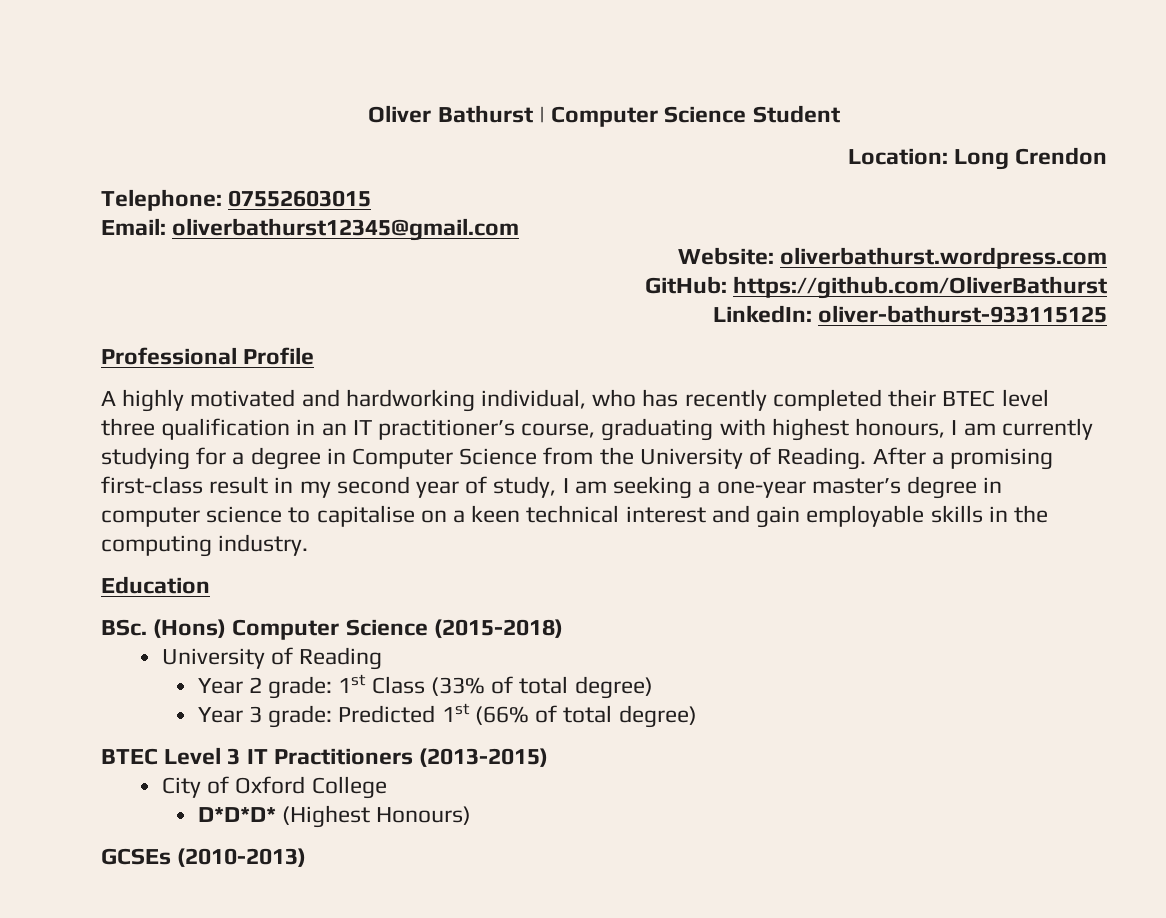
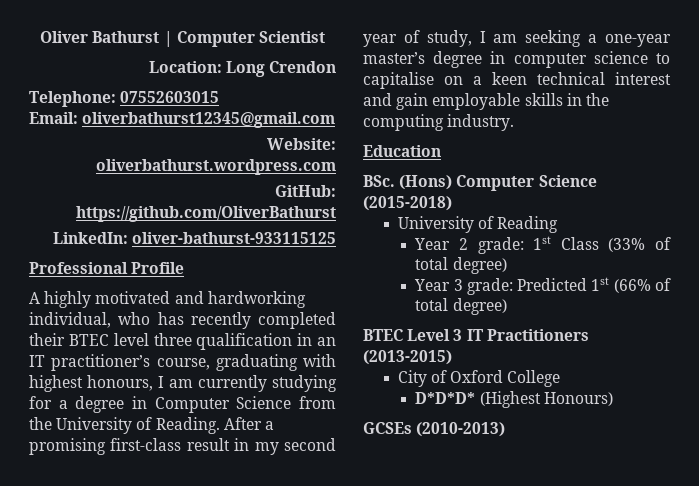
[664,105,840,123] Science Student -> [258,31,325,43] Scientist

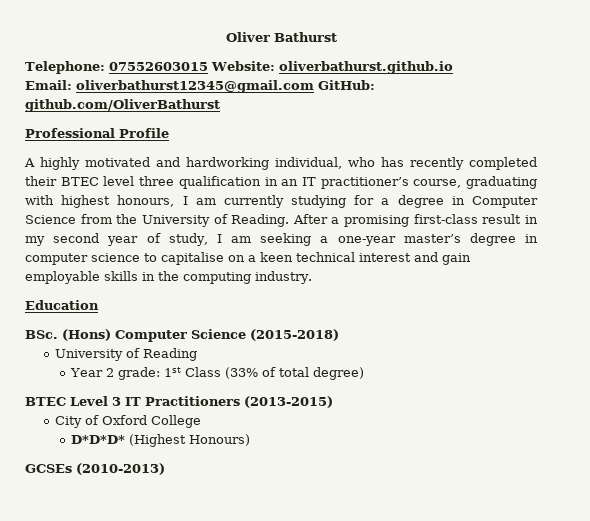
[163,31,325,47] [148,61,336,77] | Computer Scientist // Location: Long Crendon -> (337, 37) none
(220, 97) none -> [210,61,453,74] Website: oliverbathurst.github.io
[267,138,336,150] [96,159,336,175] [275,185,336,197] [76,206,336,222] [52,232,336,244] // Website: oliverbathurst.wordpress.com // GitHub: https://github.com/OliverBathurst // LinkedIn: oliver-bathurst-933115125 -> [318,80,375,90] [25,99,220,112] GitHub: github.com/OliverBathurst
[414,277,671,295] [415,298,507,315] // Year 3 grade: Predicted 1st (66% of total degree) -> (365, 373) none

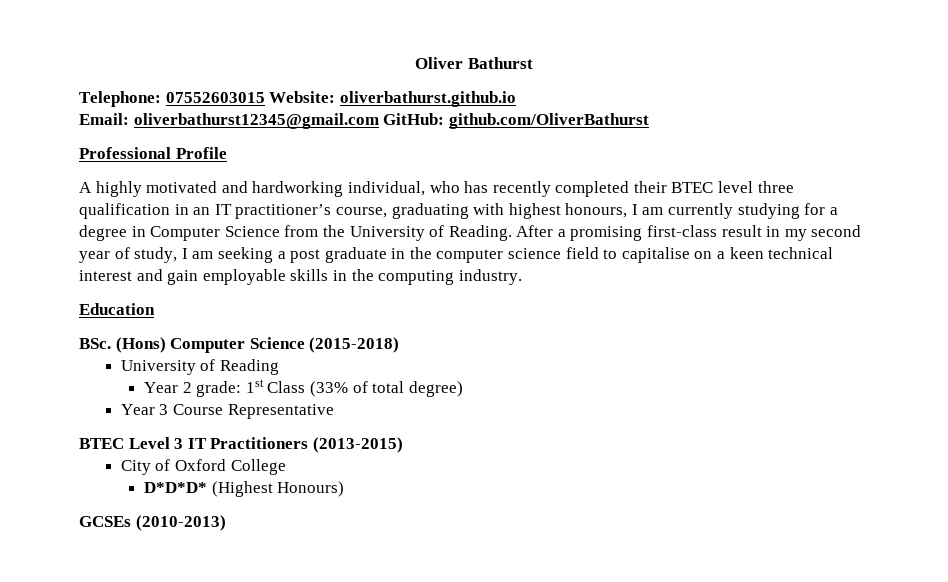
[337,233,538,246] one-year master’s degree in -> [290,247,432,263] post graduate in the
(140, 257) none -> [565,247,599,259] field
(365, 373) none -> [120,404,334,419] // Year 3 Course Representative

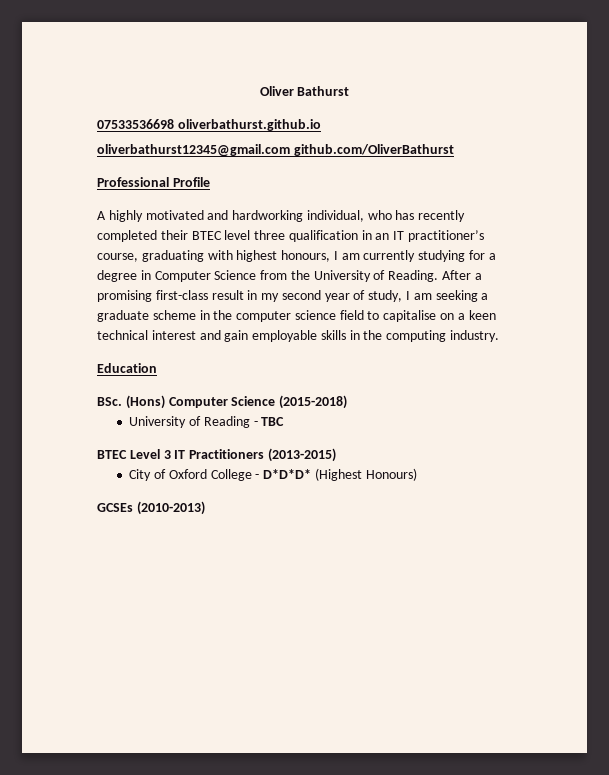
[79,91,516,107] [79,113,445,129] Telephone: 07552603015 Website: oliverbathurst.github.io // Email: oliverbathurst12345@gmail.com GitHub: -> [97,119,321,131] [97,144,290,157] 07533536698 oliverbathurst.github.io // oliverbathurst12345@gmail.com
[290,247,387,263] post graduate -> [97,310,196,322] graduate scheme
[144,379,463,397] [120,404,334,419] // Year 2 grade: 1st Class (33% of total degree) // Year 3 Course Representative -> [253,417,285,426] - TBC
(286, 467) // -> [255,474,260,479] -

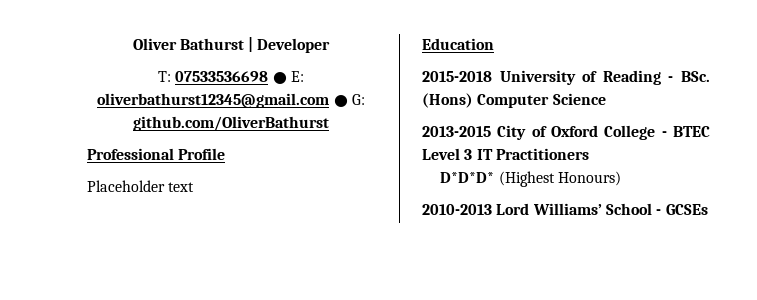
[97,119,321,131] [97,144,454,157] [97,177,210,187] [97,210,466,222] [97,230,485,242] [97,250,496,262] [97,270,482,282] [97,290,489,302] [97,310,496,322] [97,330,500,342] [97,363,157,373] [97,395,348,409] [129,416,285,428] // 07533536698 oliverbathurst.github.io // oliverbathurst12345@gmail.com github.com/OliverBathurst // Professional Profile // A highly motivated and hardworking individual, who has recently completed their BTEC level three qualification in an IT practitioner’s course, graduating with highest honours, I am currently studying for a degree in Computer Science from the University of Reading. After a promising first-class result in my second year of study, I am seeking a graduate scheme in the computer science field to capitalise on a keen technical interest and gain employable skills in the computing industry. // Education // BSc. (Hons) Computer Science (2015-2018) // University of Reading - TBC // -> [248,37,331,53] [158,71,304,84] [97,93,365,108] [133,116,329,131] [87,148,226,160] [87,180,195,192] [422,38,494,50] [422,70,710,85] [422,93,606,108] [422,125,667,140] | Developer // T: 07533536698 ● E: oliverbathurst12345@gmail.com ● G: github.com/OliverBathurst // Professional Profile // Placeholder text // Education // 2015-2018 University of Reading - BSc. (Hons) Computer Science // 2013-2015 City of Oxford College -
[267,448,336,462] [129,468,417,481] [97,501,205,515] (2013-2015) // City of Oxford College - D*D*D* (Highest Honours) // GCSEs (2010-2013) -> [440,171,621,187] [422,203,708,215] // D*D*D* (Highest Honours) // 2010-2013 Lord Williams’ School - GCSEs

